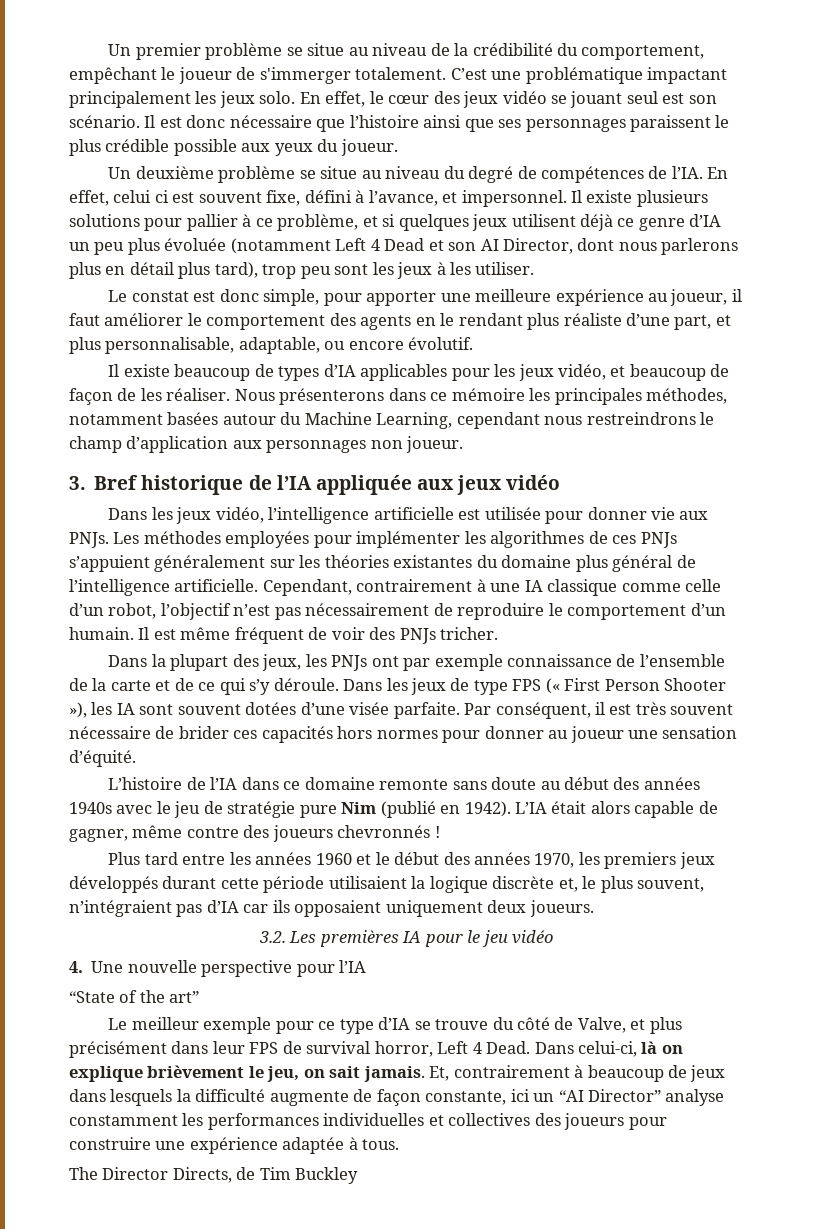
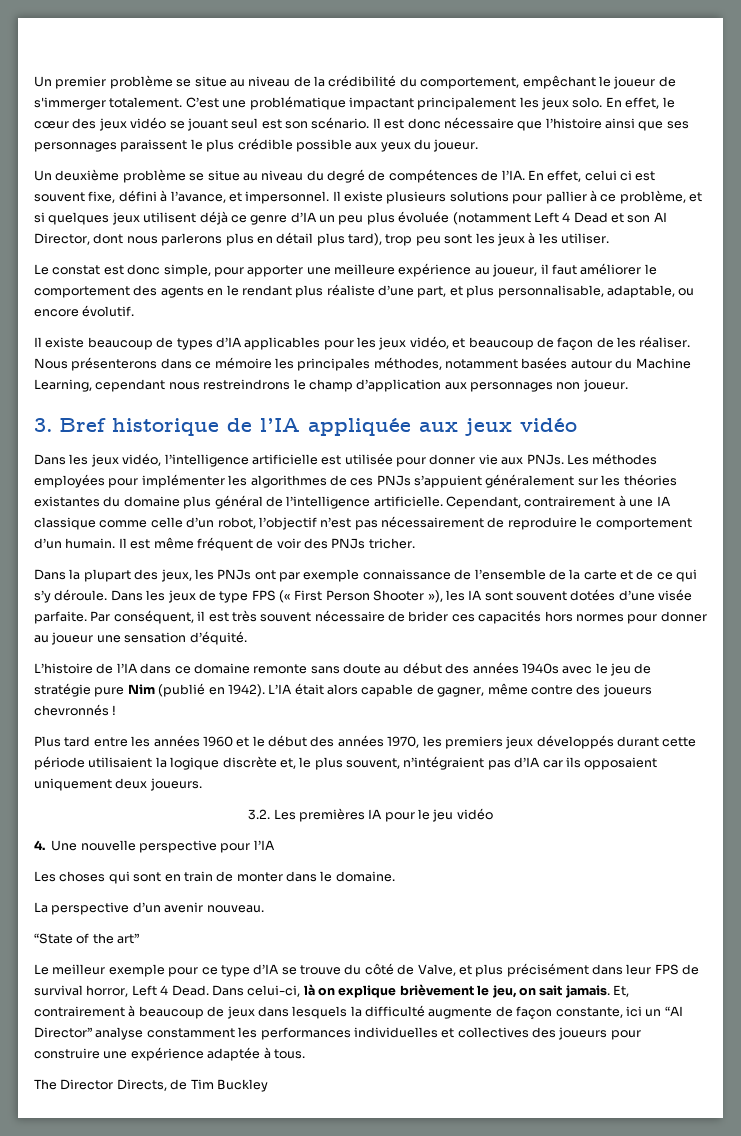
(367, 966) none -> [34,871,395,884] [34,902,264,915] // Les choses qui sont en train de monter dans le domaine. // La perspective d’un avenir nouveau.

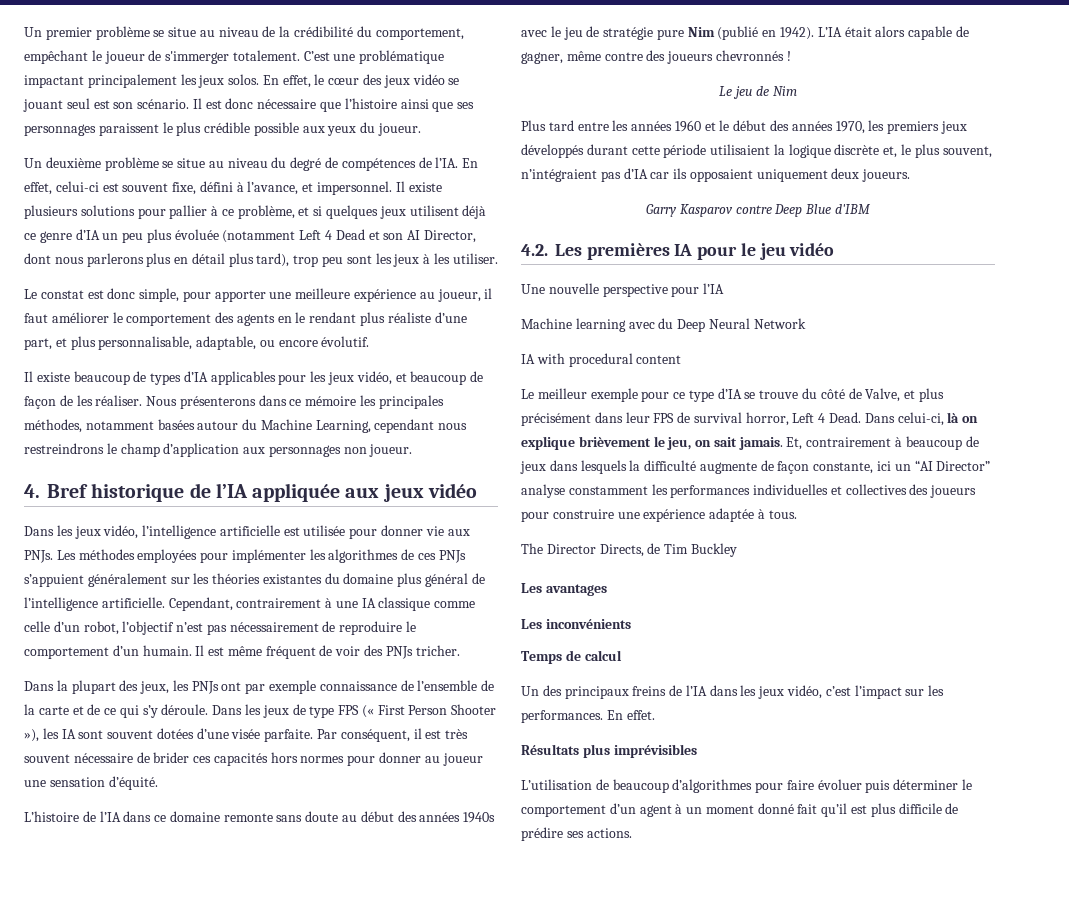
[572,97,603,108] solo. -> [228,74,260,85] solos.
[584,170,632,181] celui ci -> [55,181,99,192] celui-ci
[34,418,53,432] 3. -> [24,484,40,498] 4.
(117, 710) none -> [719,86,797,99] // Le jeu de Nim
[248,809,271,820] 3.2. -> [646,204,871,217] [521,244,548,256] Garry Kasparov contre Deep Blue d'IBM // 4.2.
[34,840,45,850] 4. -> (835, 249) none
[34,871,395,884] [34,902,264,915] [34,933,140,944] Les choses qui sont en train de monter dans le domaine. // La perspective d’un avenir nouveau. // “State of the art” -> [521,318,806,332] [521,353,682,367] Machine learning avec du Deep Neural Network // IA with procedural content
(268, 1085) none -> [521,583,607,596] [521,619,631,629] [521,650,622,664] [521,685,945,699] [521,710,655,723] [521,744,697,758] [521,779,973,793] [521,803,959,817] [521,827,632,841] // Les avantages // Les inconvénients // Temps de calcul // Un des principaux freins de l’IA dans les jeux vidéo, c’est l’impact sur les performances. En effet. // Résultats plus imprévisibles // L’utilisation de beaucoup d’algorithmes pour faire évoluer puis déterminer le comportement d’un agent à un moment donné fait qu’il est plus difficile de prédire ses actions.

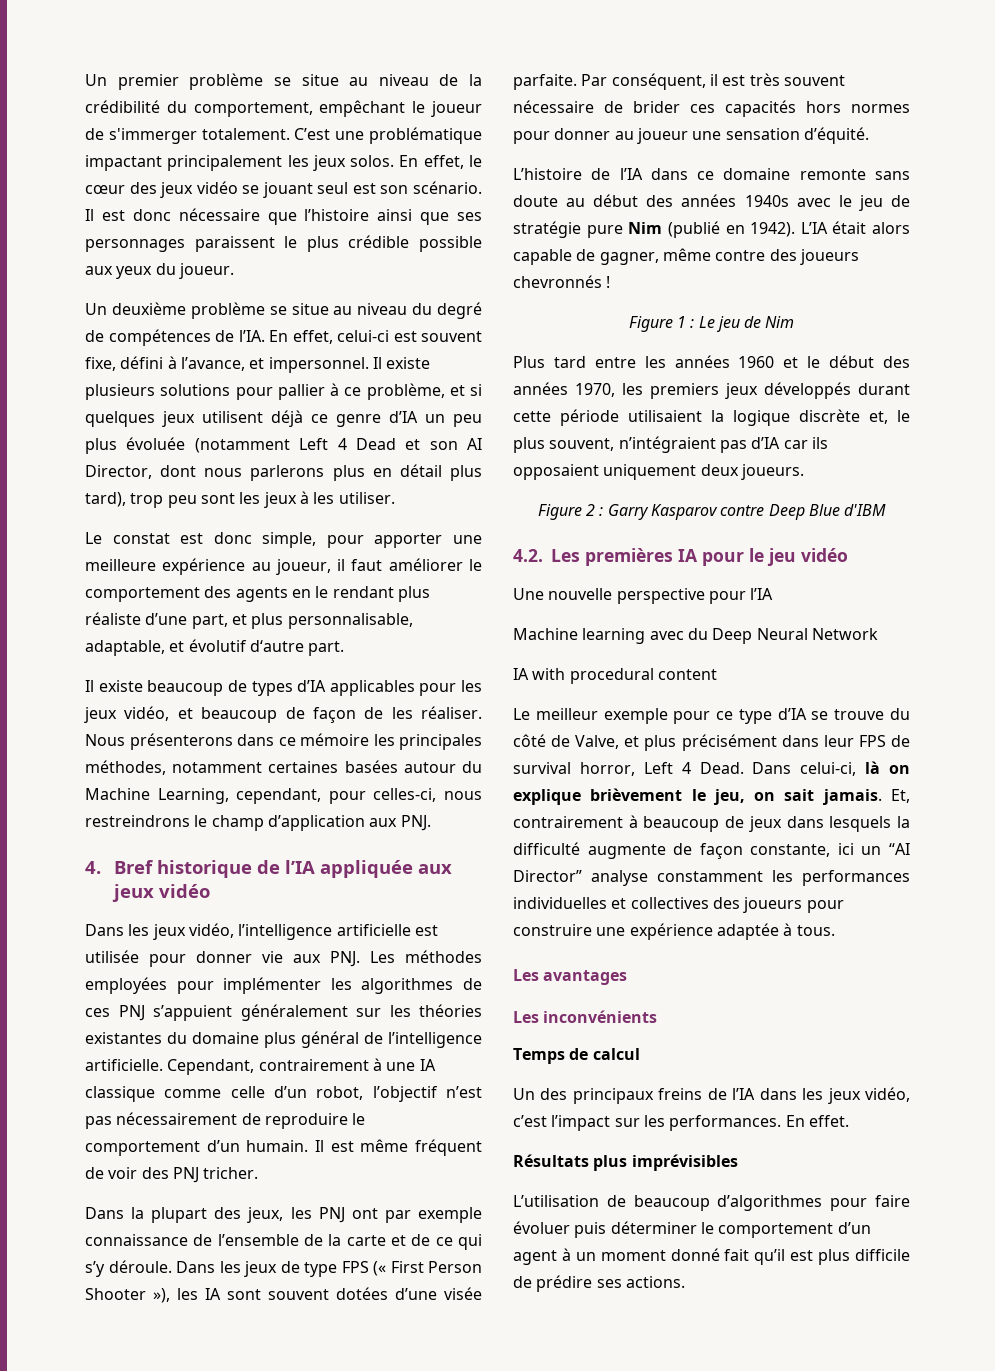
[259,336,370,347] ou encore évolutif. -> [169,639,345,656] et évolutif d‘autre part.
(154, 425) none -> [268,761,339,773] certaines
[374,419,435,433] cependant -> [236,788,437,804] cependant, pour celles-ci,
[268,444,413,457] personnages non joueur. -> [400,815,431,831] PNJ.
[24,550,53,563] PNJs. -> [330,951,360,967] PNJ.
[438,550,466,563] PNJs -> [118,1005,145,1021] PNJ
[385,646,413,659] PNJs -> [172,1167,199,1183] PNJ
[191,681,219,694] PNJs -> [318,1207,345,1223] PNJ
(791, 56) none -> [628,316,695,332] Figure 1 :
(911, 175) none -> [537,504,604,520] Figure 2 :
[521,543,737,557] // The Director Directs, de Tim Buckley -> (835, 930) none

